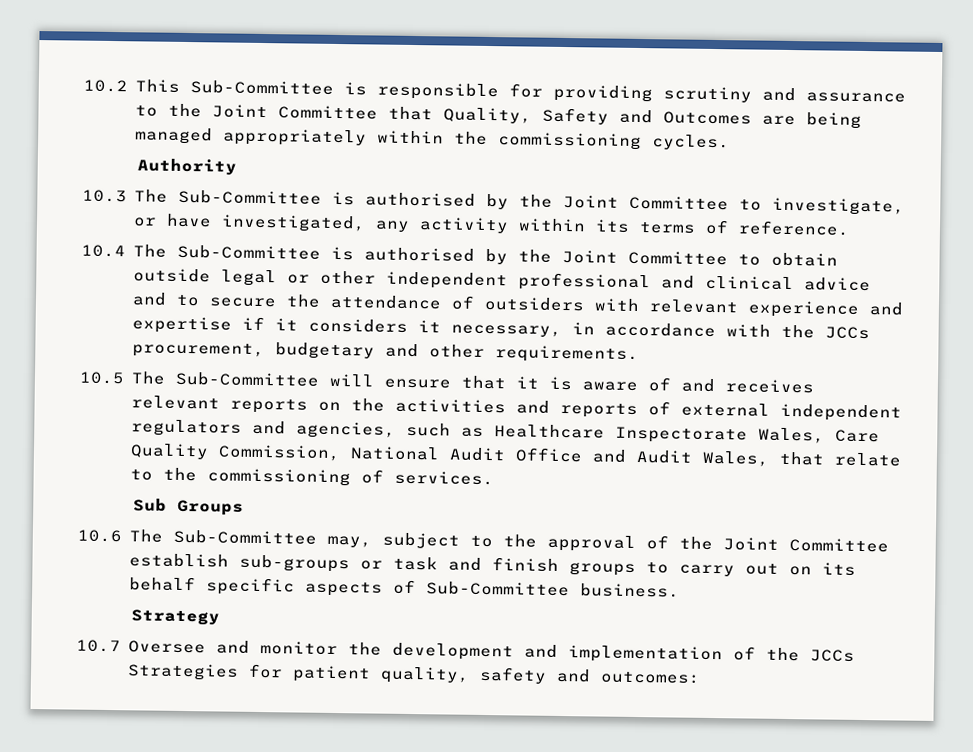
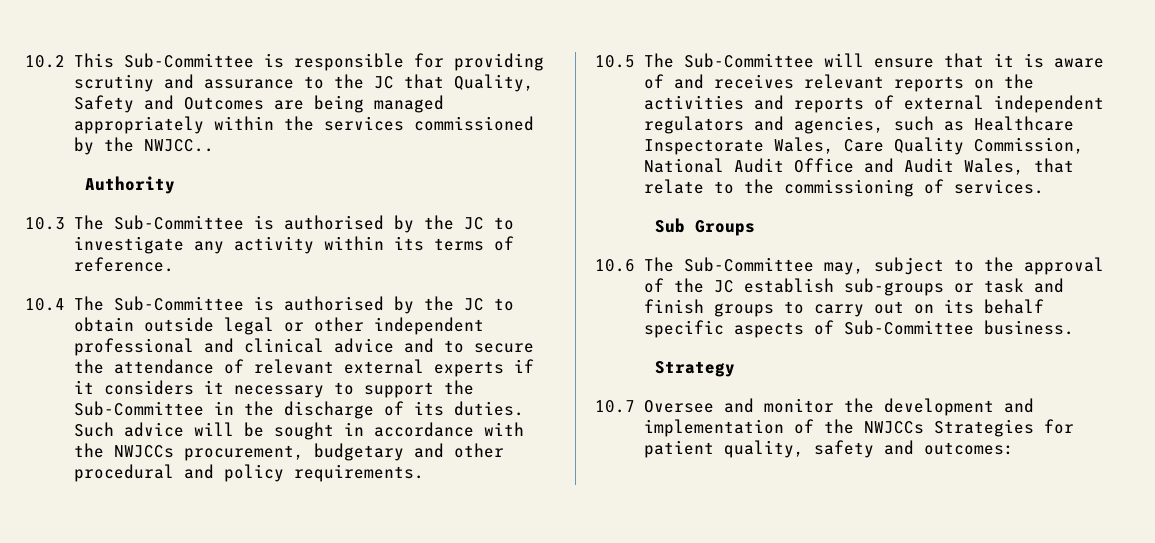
[211,104,378,120] Joint Committee -> [373,76,394,89] JC
[497,132,730,151] commissioning cycles. -> [323,116,534,131] [73,137,214,155] services commissioned by the NWJCC..
[562,194,905,216] [132,213,366,233] Joint Committee to investigate, or have investigated, -> [463,217,514,230] [73,236,184,254] JC to investigate
[561,249,728,266] Joint Committee -> [463,298,484,311] JC
[483,296,904,318] [131,316,562,337] outsiders with relevant experience and expertise if it considers it necessary, -> [253,359,534,377] [73,380,474,398] [73,401,524,419] [73,422,334,440] relevant external experts if it considers it necessary to support the Sub-Committee in the discharge of its duties. Such advice will be sought
[824,326,870,340] JCCs -> [113,445,174,458] NWJCCs
(485, 351) none -> [73,464,284,482] procedural and policy
[722,537,889,553] Joint Committee -> [713,280,734,293] JC
[809,649,855,662] JCCs -> [863,421,924,434] NWJCCs

